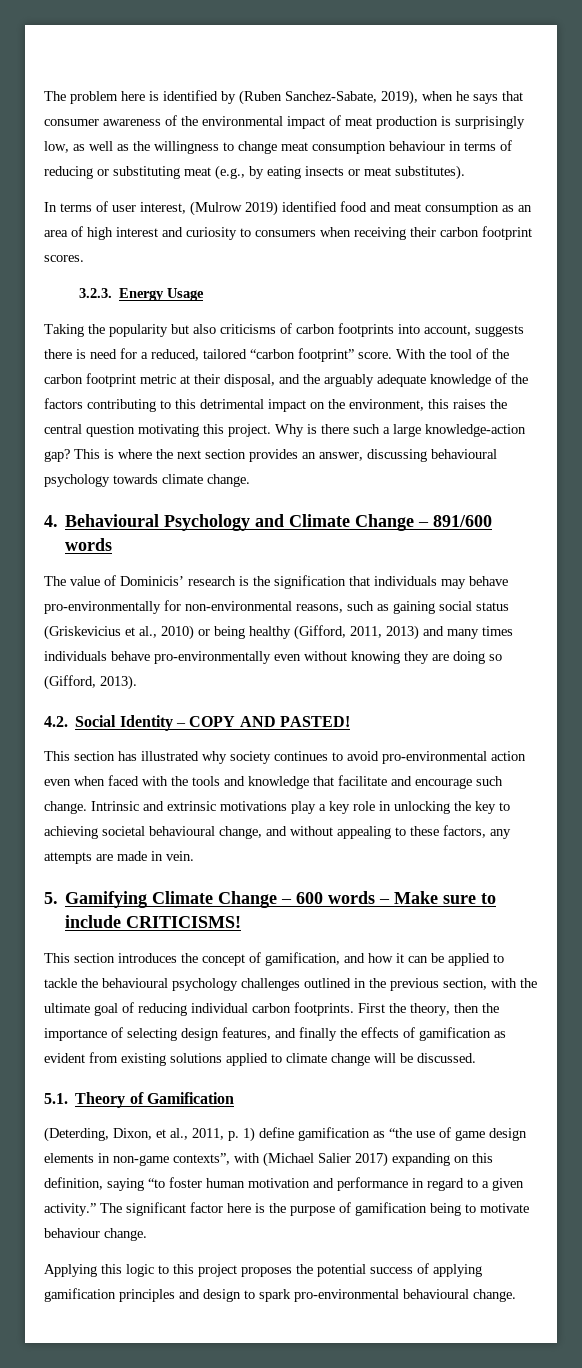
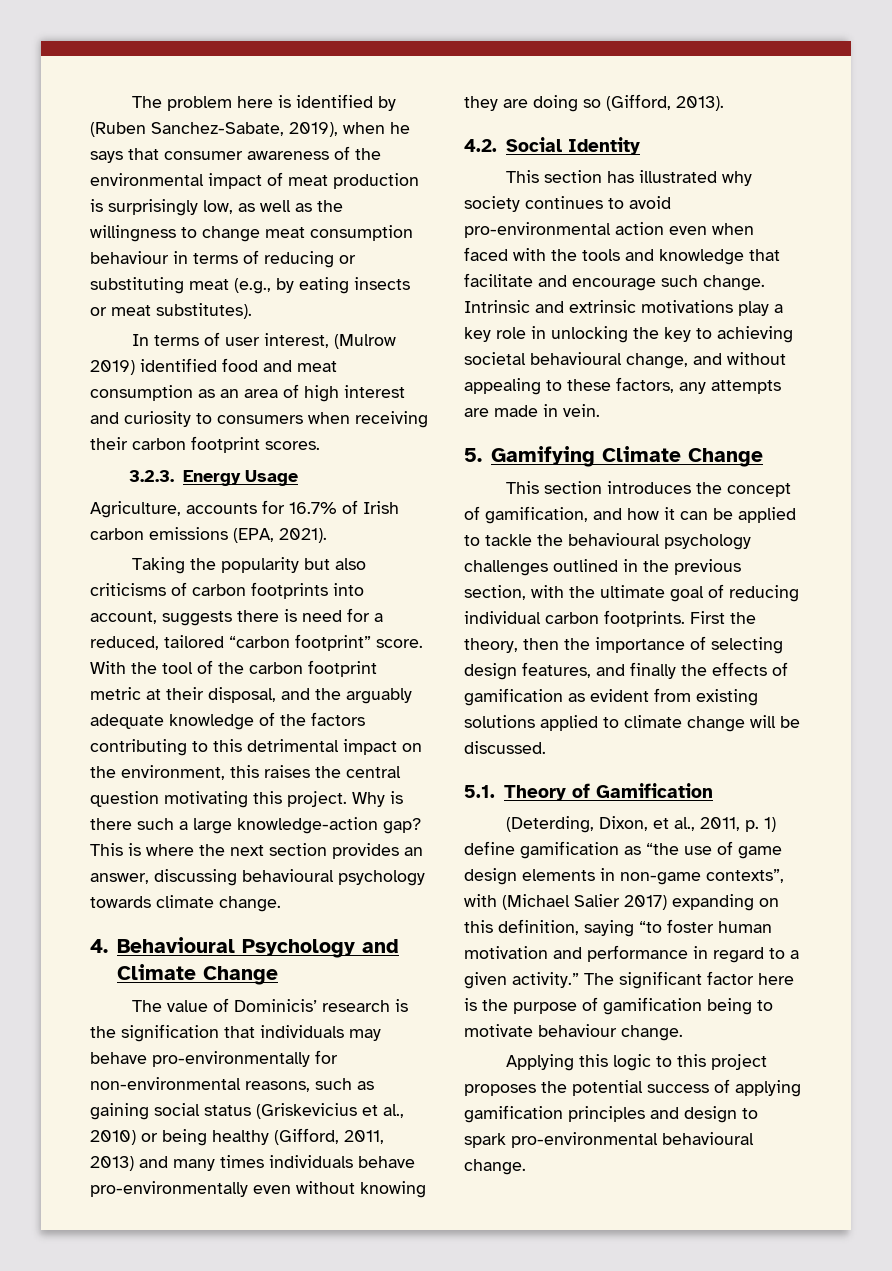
(205, 294) none -> [90,500,399,518] [90,527,327,543] // Agriculture, accounts for 16.7% of Irish carbon emissions (EPA, 2021).
[418,515,493,527] [65,538,113,551] – 891/600 words -> (278, 975) none
[175,716,350,727] – COPY AND PASTED! -> (640, 146) none
[281,891,497,904] [65,915,242,928] – 600 words – Make sure to include CRITICISMS! -> (763, 457) none

